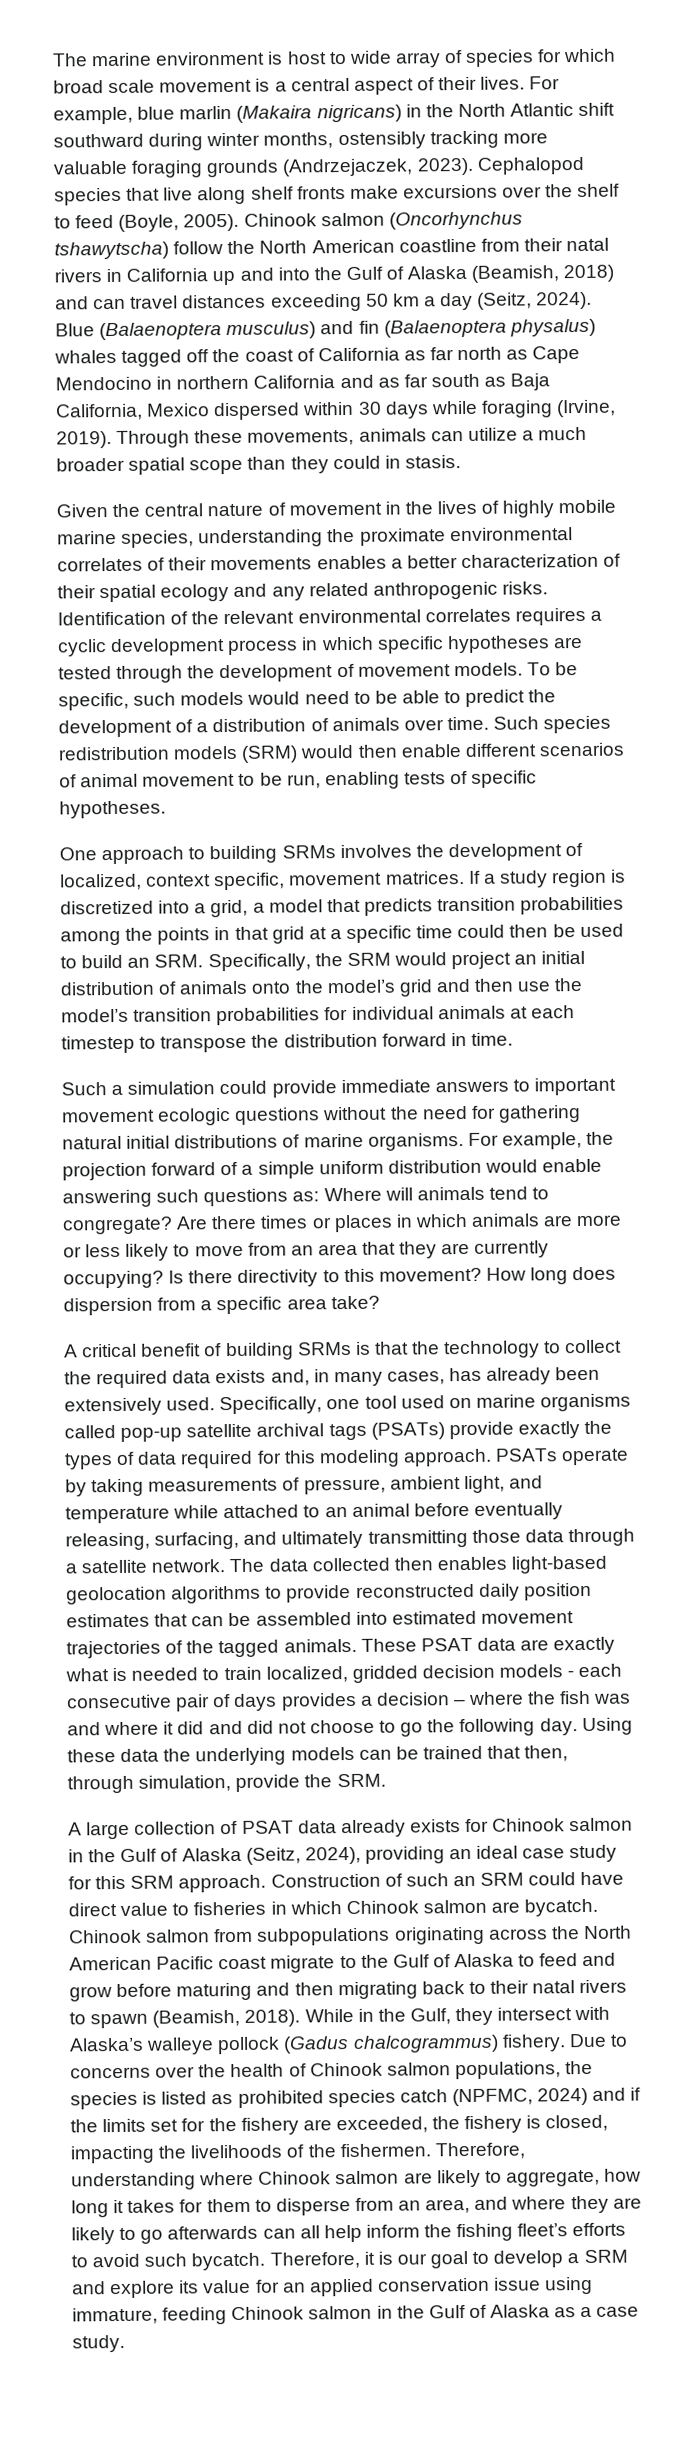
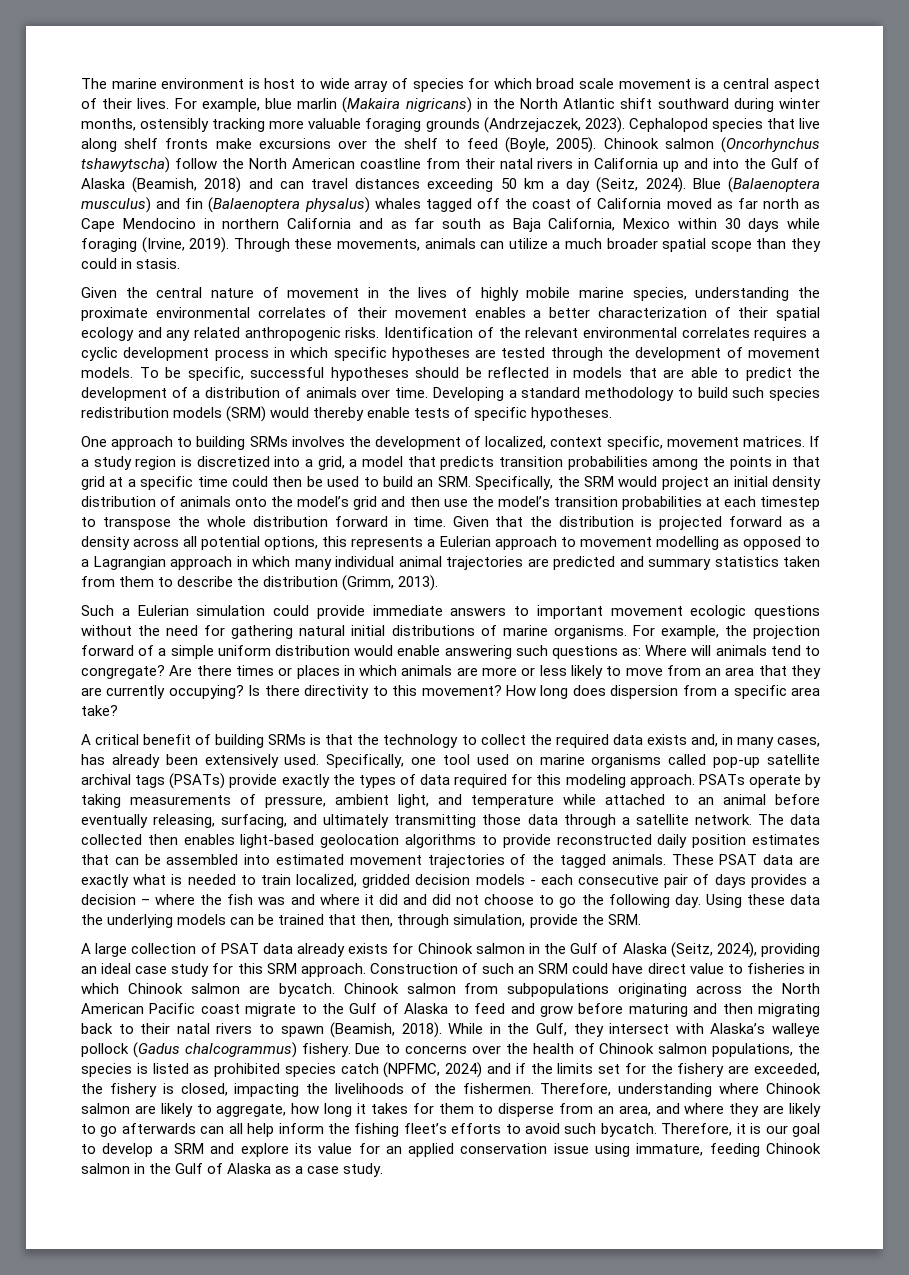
(400, 354) none -> [666,198,712,209] moved
[213,402,301,421] dispersed -> (670, 223) none
[210,557,313,571] movements -> [394,308,467,318] movement
[133,690,398,706] such models would need to be -> [250,367,684,381] successful hypotheses should be reflected in models that are
[493,716,540,730] Such -> [432,387,765,401] Developing a standard methodology to build such
[357,742,625,758] [59,771,400,790] then enable different scenarios of animal movement to be run, enabling -> [313,407,411,421] thereby enable
(586, 957) none -> [771,476,821,490] density
[324,1005,506,1021] for individual animals -> (702, 503) none
(280, 1041) none -> [206,516,246,527] whole
(513, 1039) none -> [452,516,820,530] [81,536,821,550] [81,556,820,570] [81,575,439,591] Given that the distribution is projected forward as a density across all potential options, this represents a Eulerian approach to movement modelling as opposed to a Lagrangian approach in which many individual animal trajectories are predicted and summary statistics taken from them to describe the distribution (Grimm, 2013).
(124, 1090) none -> [137,605,189,616] Eulerian

